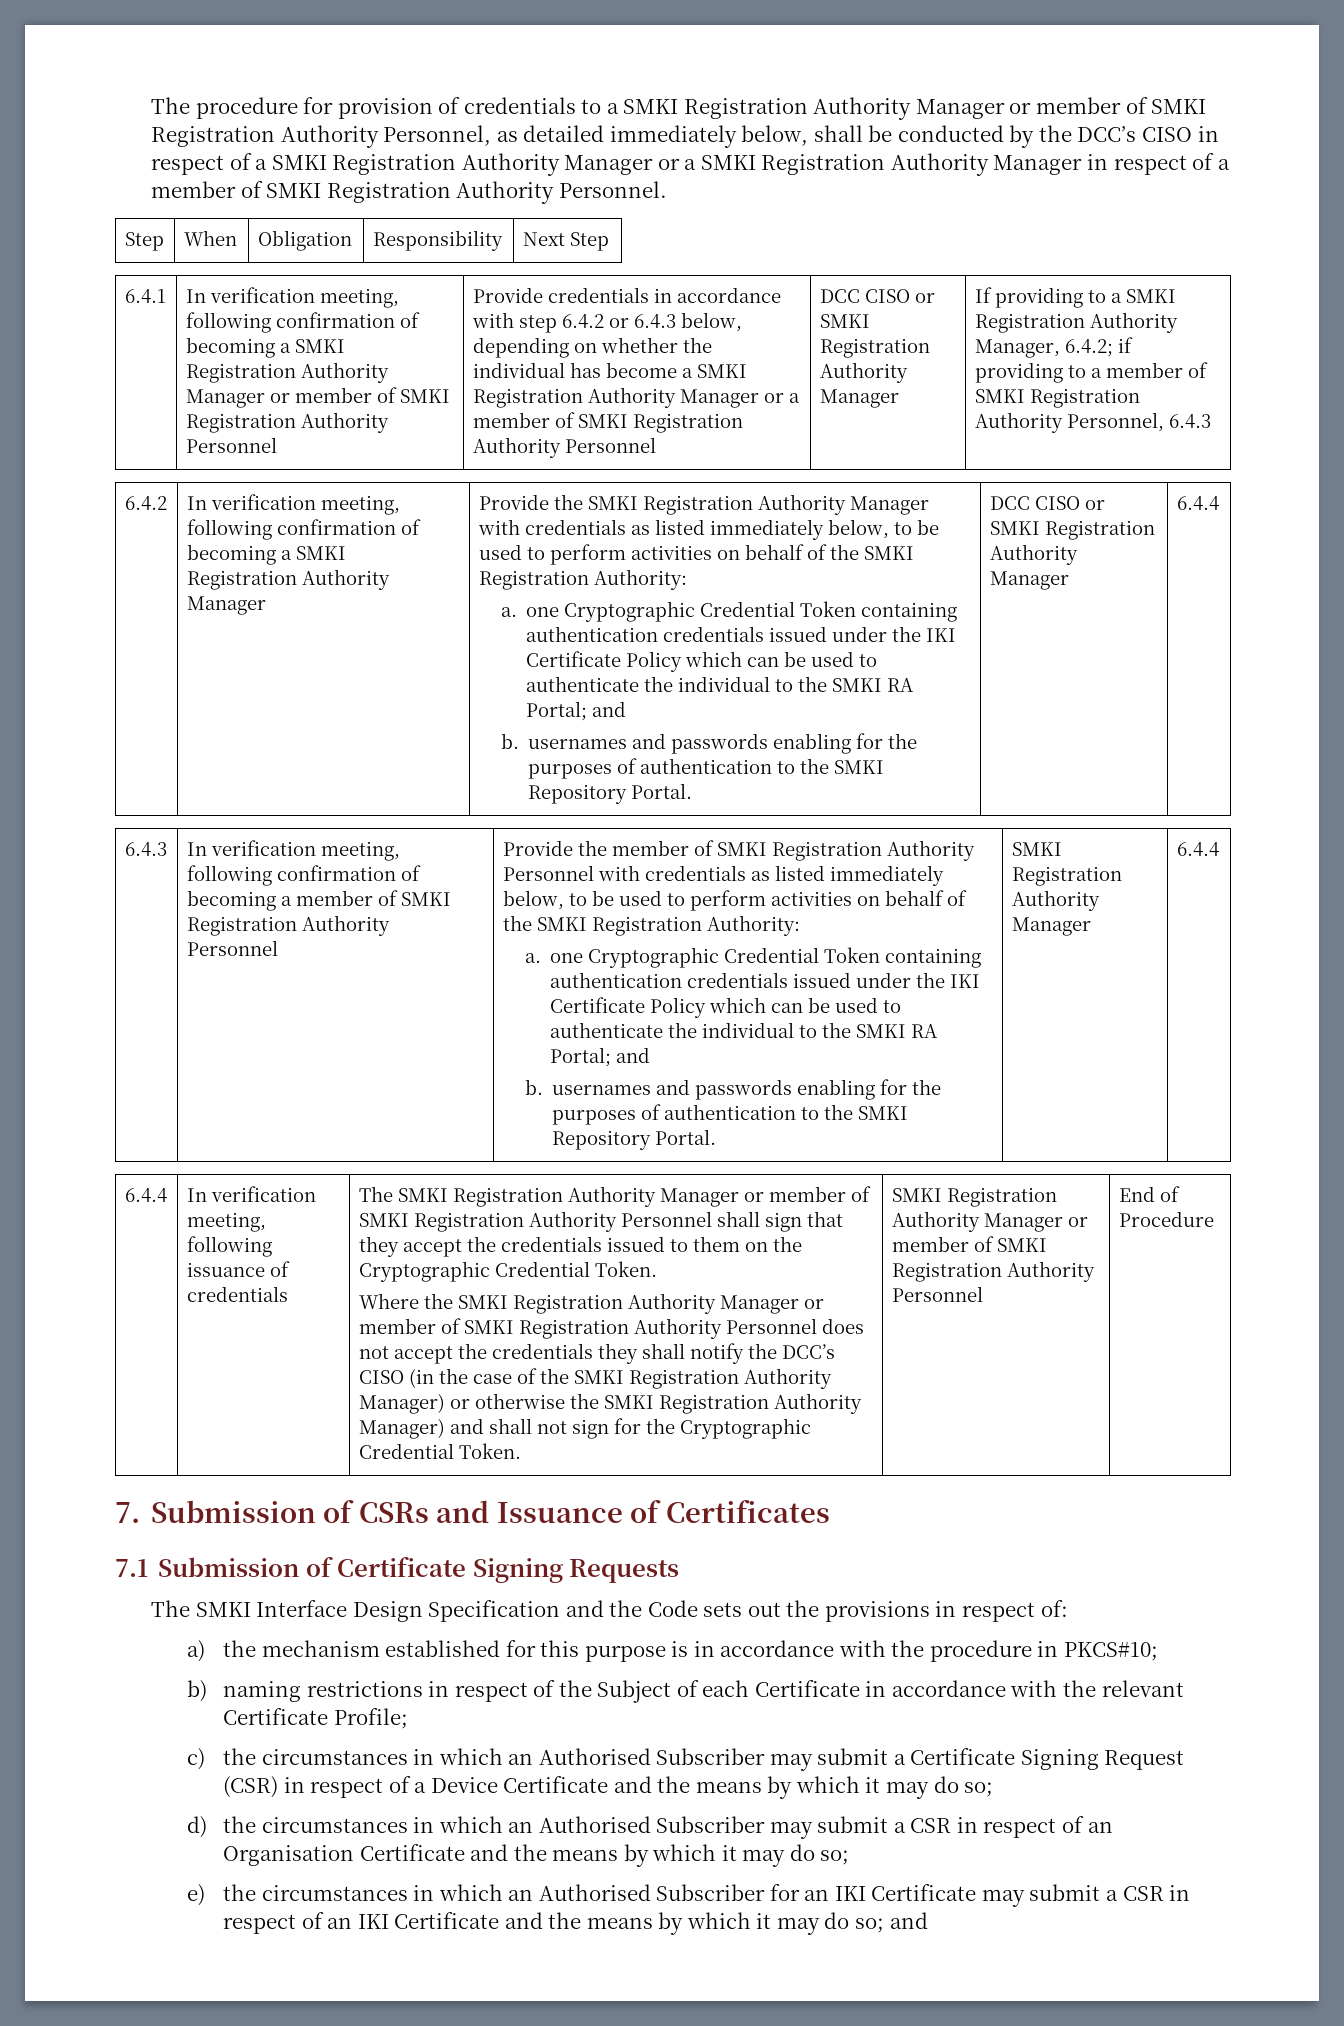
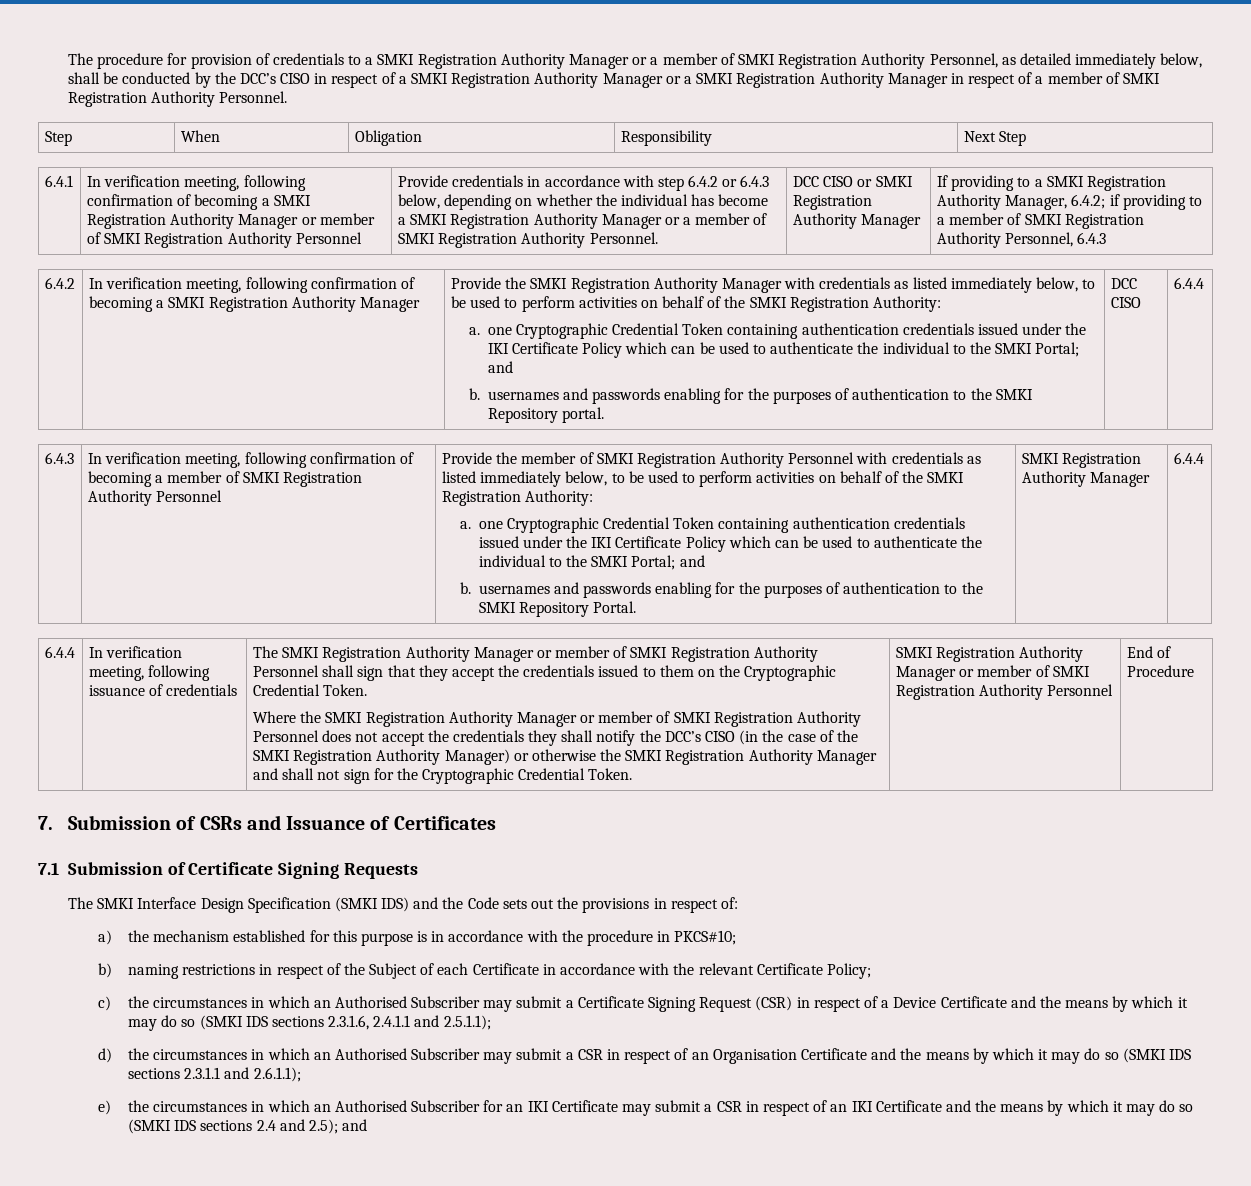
(1032, 108) none -> [650,57,659,65] a
[564,437,656,453] Personnel -> [589,232,658,244] Personnel.
[886,678,914,692] RA -> (1033, 348) none
[630,783,692,799] [989,496,1105,510] [989,520,1155,540] [989,544,1078,565] [989,571,1069,590] Portal. | DCC CISO or SMKI Registration Authority Manager -> [561,407,604,423] [1110,278,1137,289] [1110,297,1141,308] portal. | DCC CISO
[910,1024,938,1038] RA -> (629, 561) none
[358,1418,445,1439] Manager) -> [816,750,877,765] Manager
(561, 1611) none -> [334,897,410,912] (SMKI IDS)
[333,1708,408,1729] Profile; -> [826,963,871,979] Policy;
[964,1782,994,1797] so; -> [181,1015,491,1030] so (SMKI IDS sections 2.3.1.6, 2.4.1.1 and 2.5.1.1);
[820,1850,850,1865] so; -> [1104,1048,1191,1063] [128,1067,301,1082] so (SMKI IDS sections 2.3.1.1 and 2.6.1.1);
[854,1918,884,1933] so; -> [1179,1104,1194,1112] [128,1119,338,1134] so (SMKI IDS sections 2.4 and 2.5);

